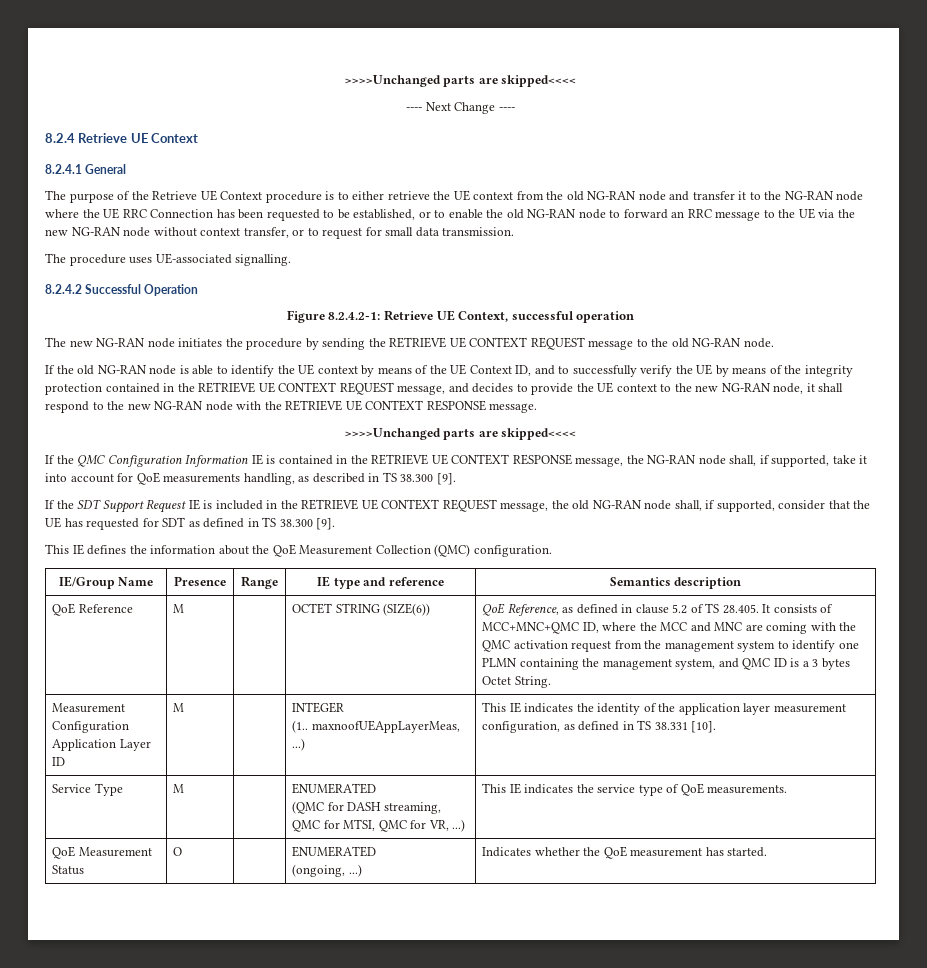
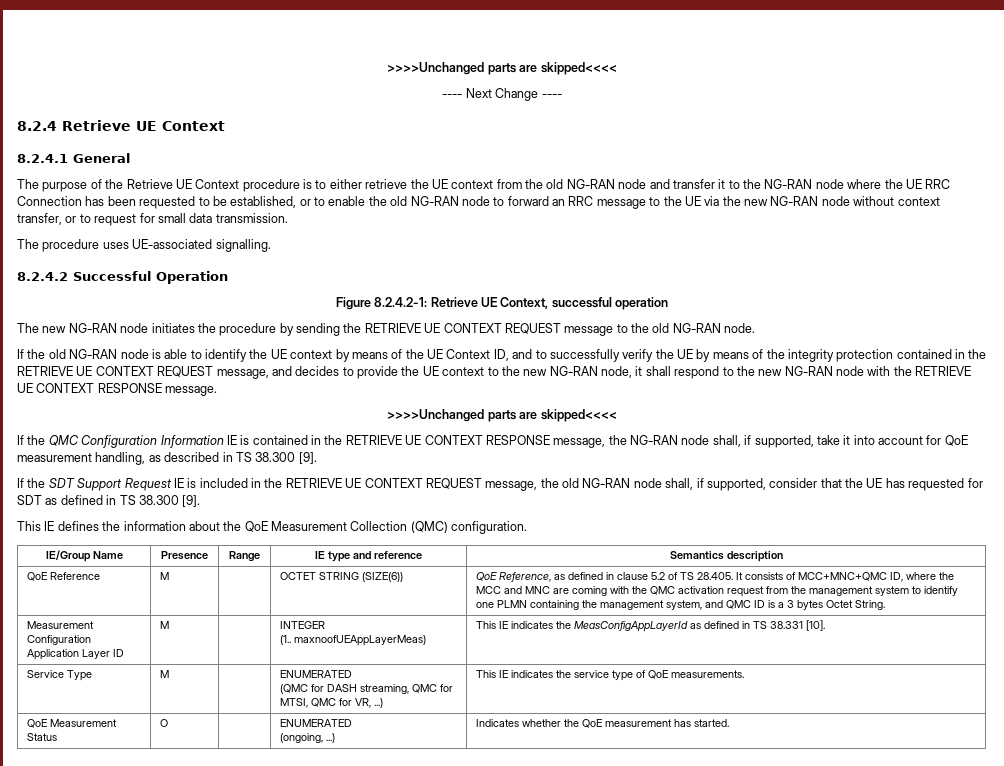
[163,474,241,483] measurements -> [17,453,92,462] measurement
[311,720,460,733] [292,738,306,751] [482,702,846,715] [482,721,561,733] maxnoofUEAppLayerMeas, ...) | This IE indicates the identity of the application layer measurement configuration, -> [293,635,426,646] [475,621,688,632] maxnoofUEAppLayerMeas) | This IE indicates the MeasConfigAppLayerId

